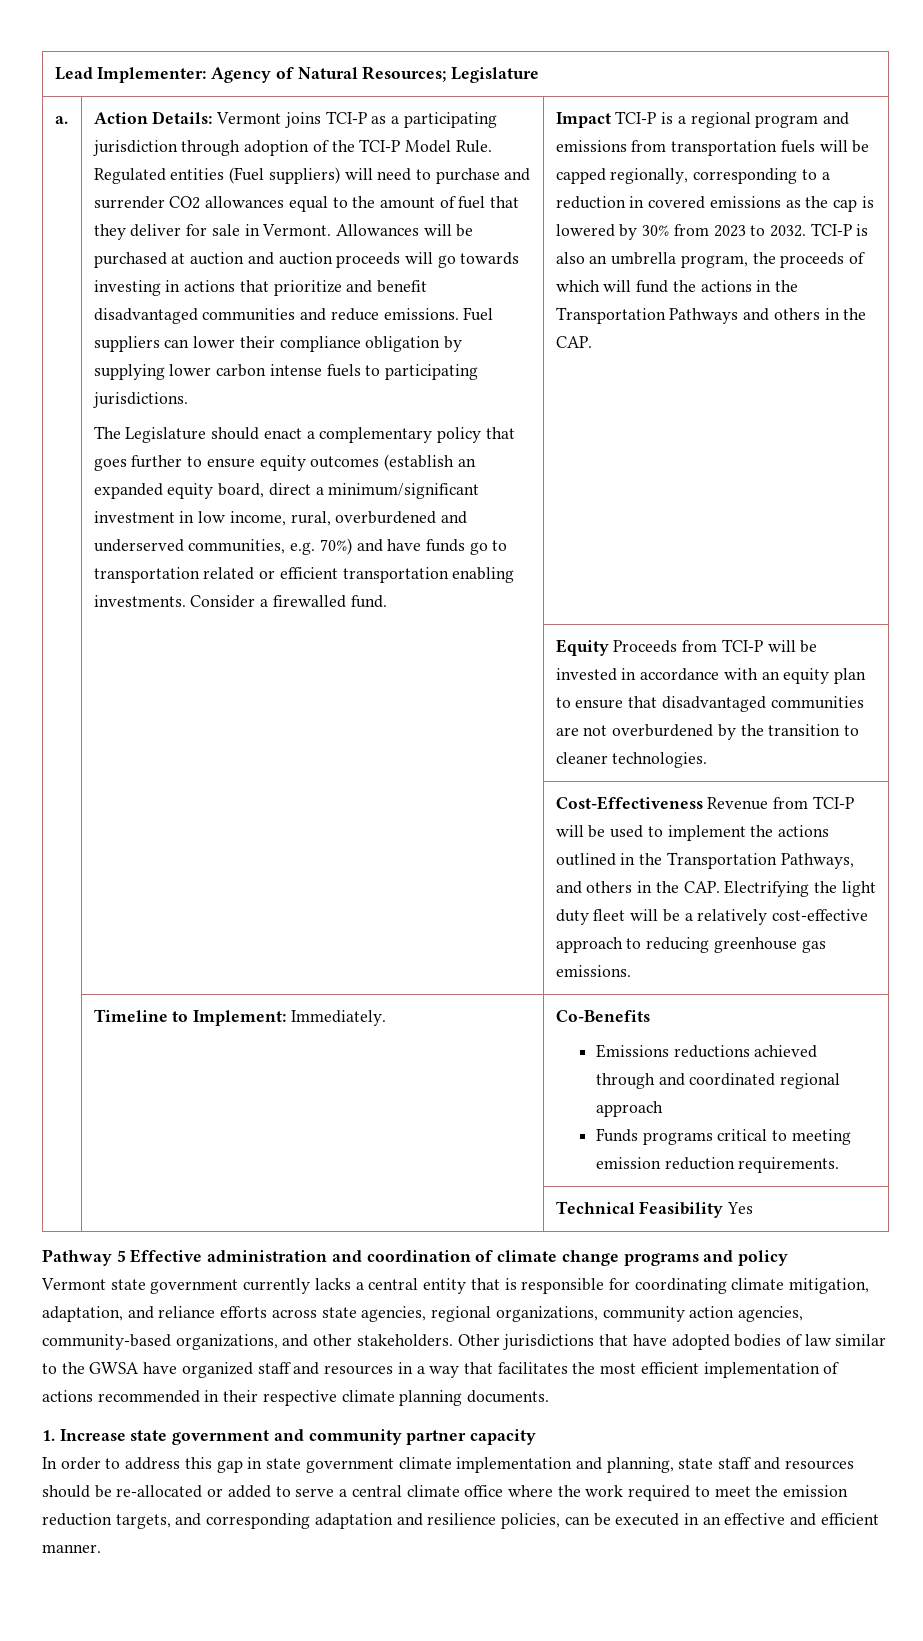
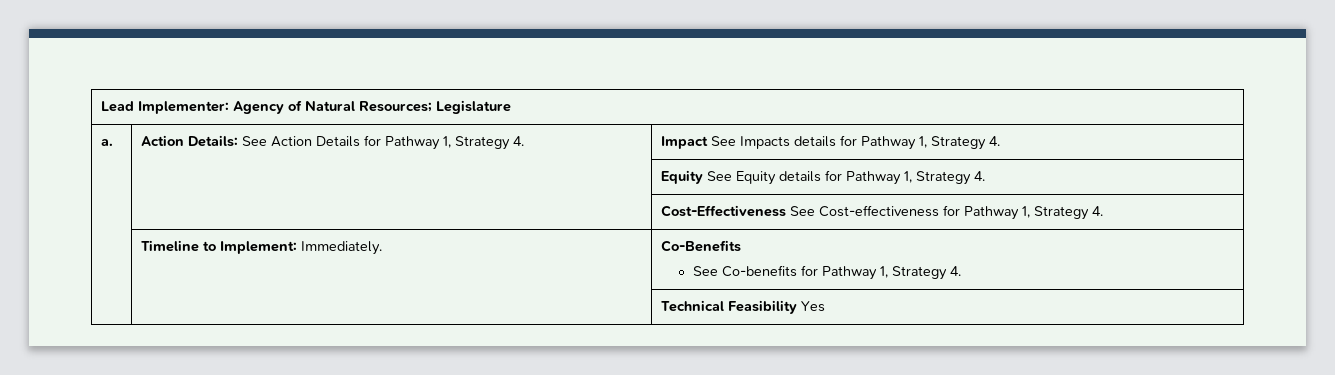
[216,111,497,128] [92,139,492,156] [93,167,531,184] [93,196,520,212] [93,224,474,240] [93,252,520,268] [93,280,427,296] [93,307,494,324] [93,336,462,352] [93,364,478,380] [92,392,188,408] [93,426,515,443] [93,454,476,471] [93,483,480,499] [93,511,467,526] [93,538,508,555] [93,567,515,583] [93,595,387,608] [555,111,849,128] [555,140,870,156] [555,168,830,184] [555,196,874,212] [555,223,869,240] [555,252,865,268] [555,280,798,293] [555,307,867,324] [555,336,592,348] [555,639,818,656] [555,668,866,684] [555,696,864,712] [555,724,859,740] [555,752,708,768] [555,796,854,810] [555,825,829,841] [555,852,854,869] [555,880,876,897] [555,909,868,925] [555,937,826,953] [555,965,631,977] Vermont joins TCI-P as a participating jurisdiction through adoption of the TCI-P Model Rule. Regulated entities (Fuel suppliers) will need to purchase and surrender CO2 allowances equal to the amount of fuel that they deliver for sale in Vermont. Allowances will be purchased at auction and auction proceeds will go towards investing in actions that prioritize and benefit disadvantaged communities and reduce emissions. Fuel suppliers can lower their compliance obligation by supplying lower carbon intense fuels to participating jurisdictions. // The Legislature should enact a complementary policy that goes further to ensure equity outcomes (establish an expanded equity board, direct a minimum/significant investment in low income, rural, overburdened and underserved communities, e.g. 70%) and have funds go to transportation related or efficient transportation enabling investments. Consider a firewalled fund. | Impact TCI-P is a regional program and emissions from transportation fuels will be capped regionally, corresponding to a reduction in covered emissions as the cap is lowered by 30% from 2023 to 2032. TCI-P is also an umbrella program, the proceeds of which will fund the actions in the Transportation Pathways and others in the CAP. // | | Equity Proceeds from TCI-P will be invested in accordance with an equity plan to ensure that disadvantaged communities are not overburdened by the transition to cleaner technologies. // | | Cost-Effectiveness Revenue from TCI-P will be used to implement the actions outlined in the Transportation Pathways, and others in the CAP. Electrifying the light duty fleet will be a relatively cost-effective approach to reducing greenhouse gas emissions. -> [241,135,524,150] [660,135,1000,150] [660,170,985,185] [660,205,1103,220] See Action Details for Pathway 1, Strategy 4. | Impact See Impacts details for Pathway 1, Strategy 4. // | | Equity See Equity details for Pathway 1, Strategy 4. // | | Cost-Effectiveness See Cost-effectiveness for Pathway 1, Strategy 4.
[595,1044,818,1058] [595,1073,840,1089] [595,1101,663,1117] [595,1128,851,1145] [595,1157,840,1173] [555,1201,754,1218] [42,1249,788,1266] [41,1278,870,1294] [42,1306,803,1322] [42,1334,887,1350] [42,1362,840,1378] [42,1390,550,1406] [42,1429,537,1445] [42,1457,854,1473] [42,1485,849,1501] [42,1513,879,1529] [42,1544,101,1553] Emissions reductions achieved through and coordinated regional approach // Funds programs critical to meeting emission reduction requirements. // | | Technical Feasibility Yes // Pathway 5 Effective administration and coordination of climate change programs and policy // Vermont state government currently lacks a central entity that is responsible for coordinating climate mitigation, adaptation, and reliance efforts across state agencies, regional organizations, community action agencies, community-based organizations, and other stakeholders. Other jurisdictions that have adopted bodies of law similar to the GWSA have organized staff and resources in a way that facilitates the most efficient implementation of actions recommended in their respective climate planning documents. // 1. Increase state government and community partner capacity // In order to address this gap in state government climate implementation and planning, state staff and resources should be re-allocated or added to serve a central climate office where the work required to meet the emission reduction targets, and corresponding adaptation and resilience policies, can be executed in an effective and efficient manner. -> [692,265,961,280] [660,300,825,314] See Co-benefits for Pathway 1, Strategy 4. // | | Technical Feasibility Yes

